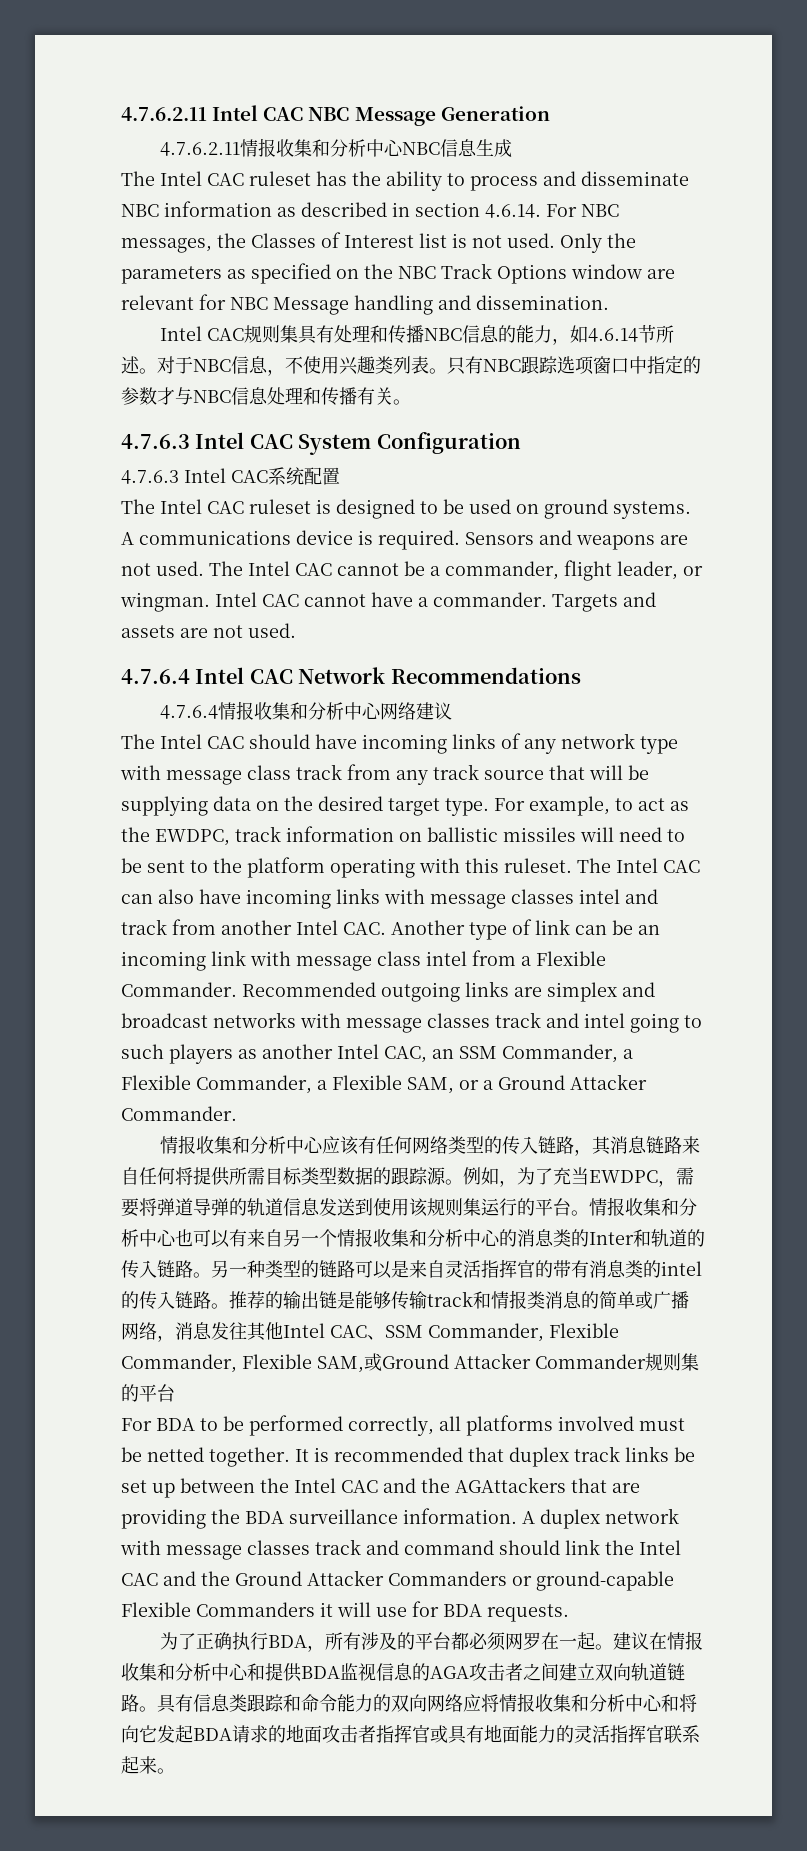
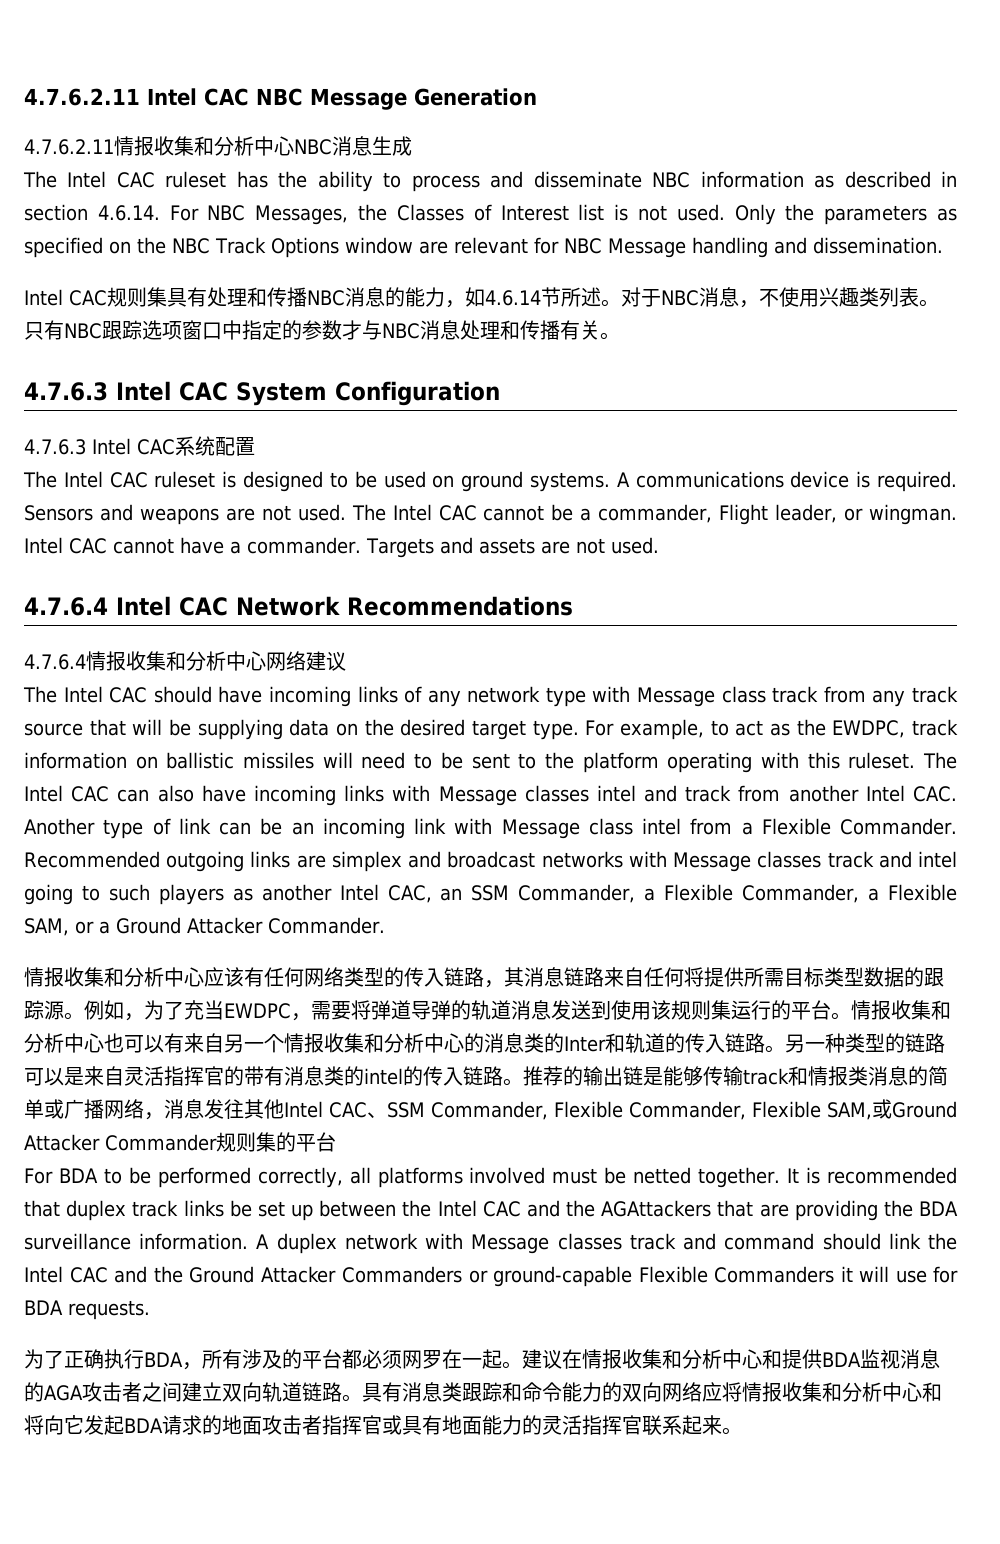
[439,139,458,157] 信 -> [332,136,352,156] 消
[121,238,212,253] messages, -> [255,205,349,225] Messages,
[461,325,480,343] 信 -> [345,287,365,307] 消
[231,356,249,374] 信 -> [699,287,719,307] 消
[231,387,249,405] 信 -> [420,320,440,340] 消
[564,560,612,581] flight -> [719,504,769,525] Flight
[166,770,242,785] message -> [637,687,716,707] Message
[430,894,506,909] message -> [438,786,517,806] Message
[296,956,372,971] message -> [501,819,580,839] Message
[346,1018,422,1033] message -> [673,852,752,872] Message
[283,1198,301,1216] 信 -> [511,1000,531,1020] 消
[166,1545,242,1560] message -> [471,1234,550,1254] Message
[376,1663,394,1681] 信 -> [900,1349,920,1369] 消
[193,1694,211,1712] 信 -> [402,1382,422,1402] 消

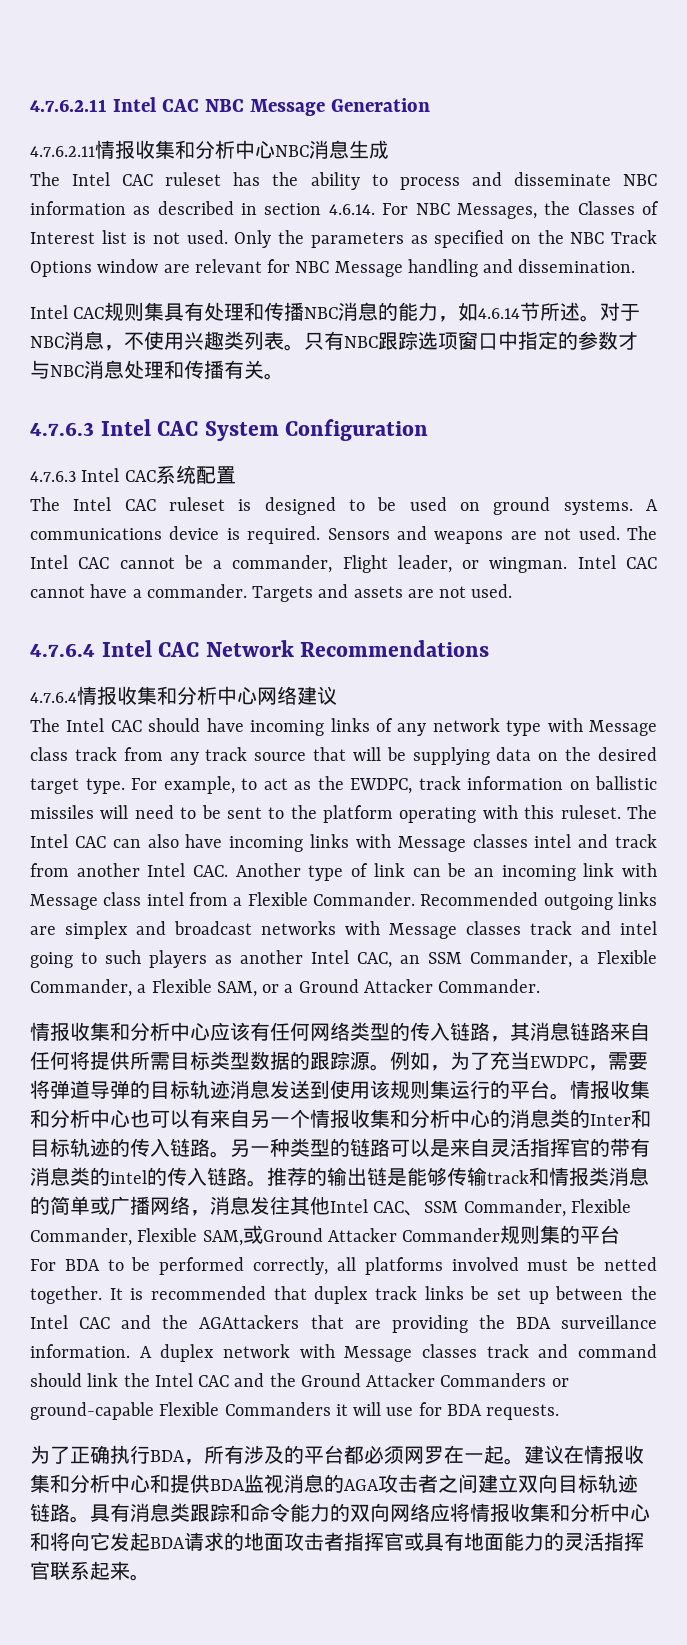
[471,1000,511,1020] 轨道 -> [150,1080,230,1099] 目标轨迹
[625,1033,665,1053] 轨道 -> [30,1138,110,1157] 目标轨迹
[262,1382,302,1402] 轨道 -> [558,1474,638,1493] 目标轨迹

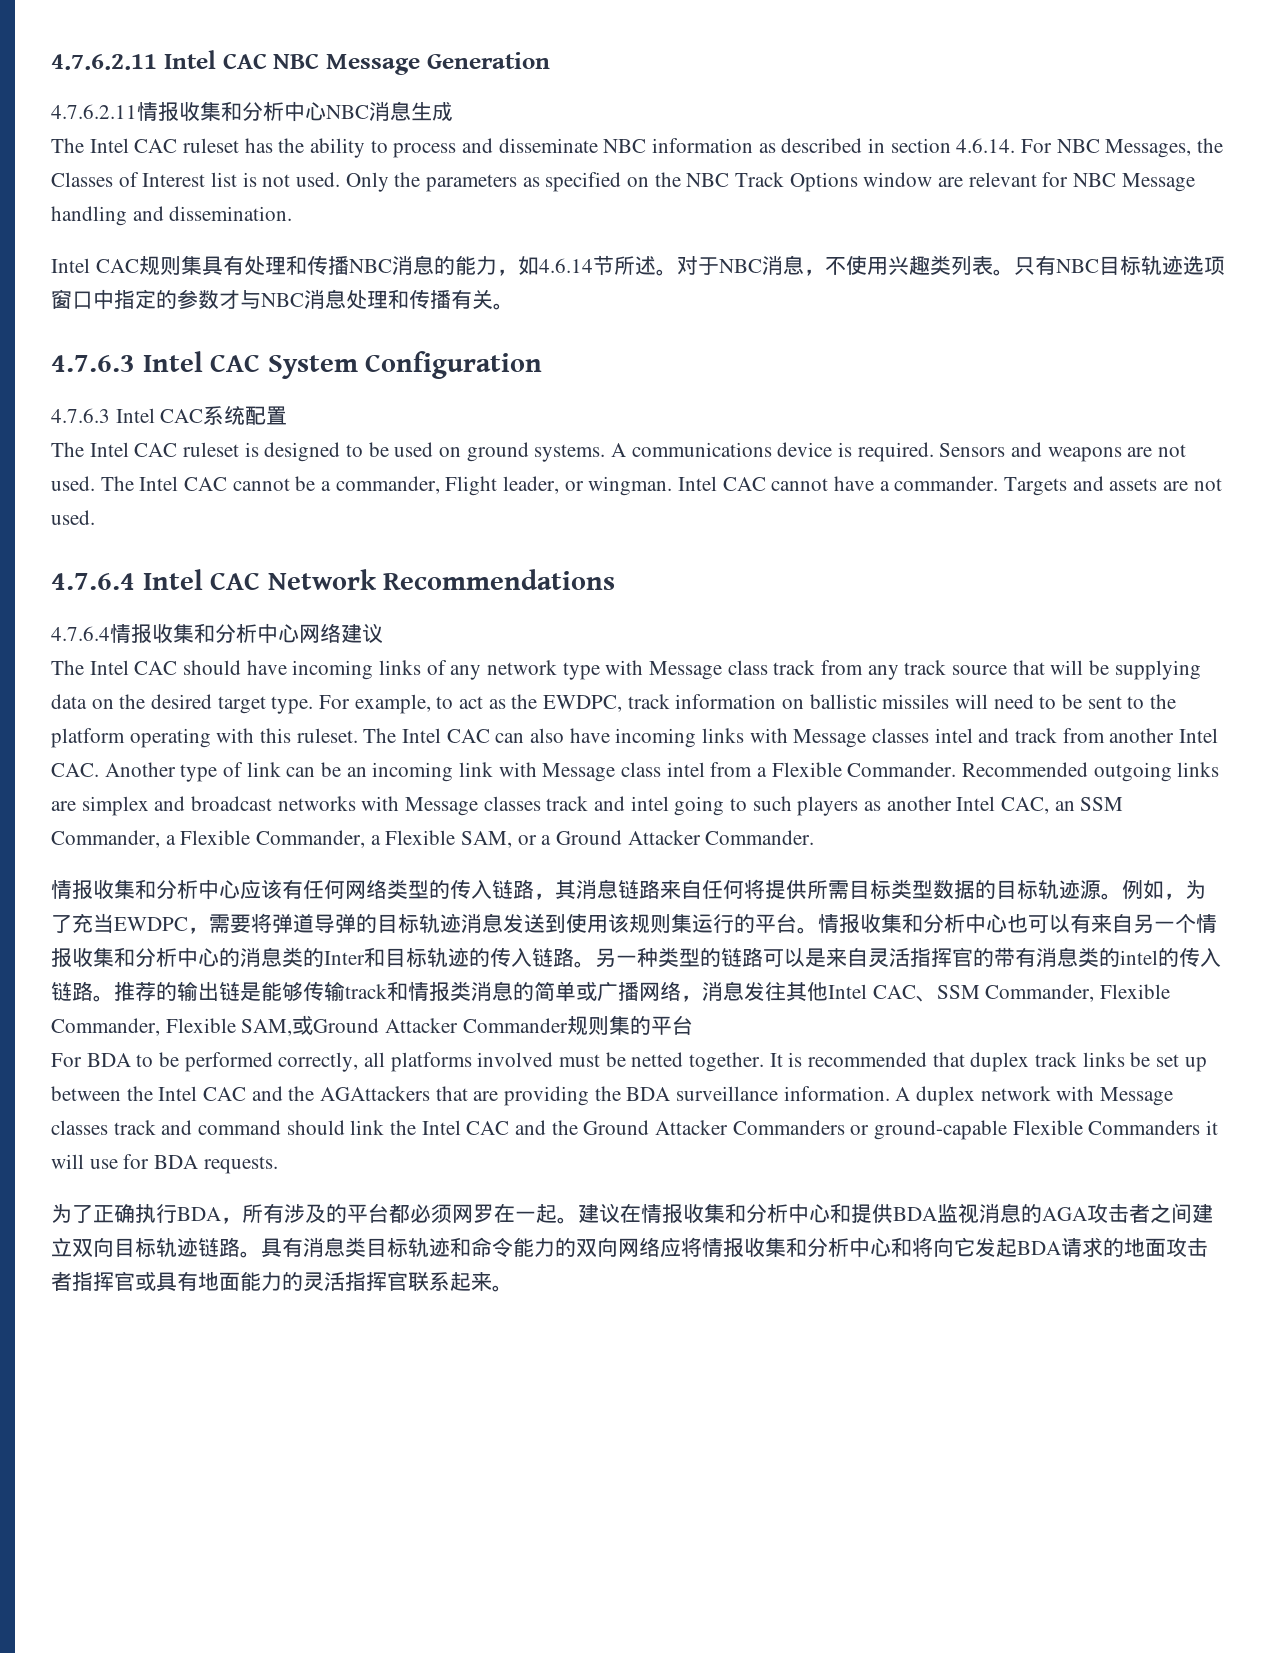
[378,331,418,350] 跟踪 -> [1098,255,1183,275] 目标轨迹
[310,1051,350,1070] 跟踪 -> [996,879,1080,899] 目标轨迹
[190,1503,230,1522] 跟踪 -> [366,1237,450,1257] 目标轨迹

